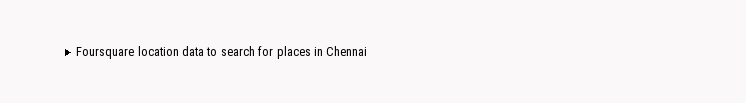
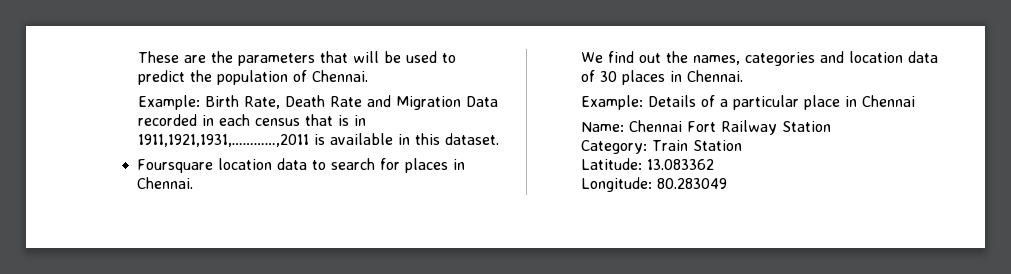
(76, 53) none -> [138,51,457,66] [138,70,369,85] [138,95,499,110] [138,114,367,126] [138,133,500,147] These are the parameters that will be used to predict the population of Chennai. // Example: Birth Rate, Death Rate and Migration Data recorded in each census that is in 1911,1921,1931,…………,2011 is available in this dataset. //
[326,46,368,56] Chennai -> [137,177,194,189] [581,51,939,66] [581,70,744,85] [581,95,916,110] [581,120,832,135] [581,140,743,154] [581,158,715,170] [581,177,728,192] Chennai. // We find out the names, categories and location data of 30 places in Chennai. // Example: Details of a particular place in Chennai // Name: Chennai Fort Railway Station // Category: Train Station // Latitude: 13.083362 // Longitude: 80.283049

